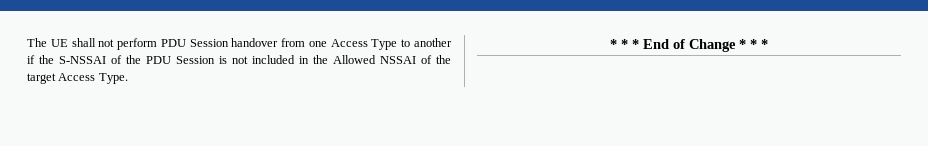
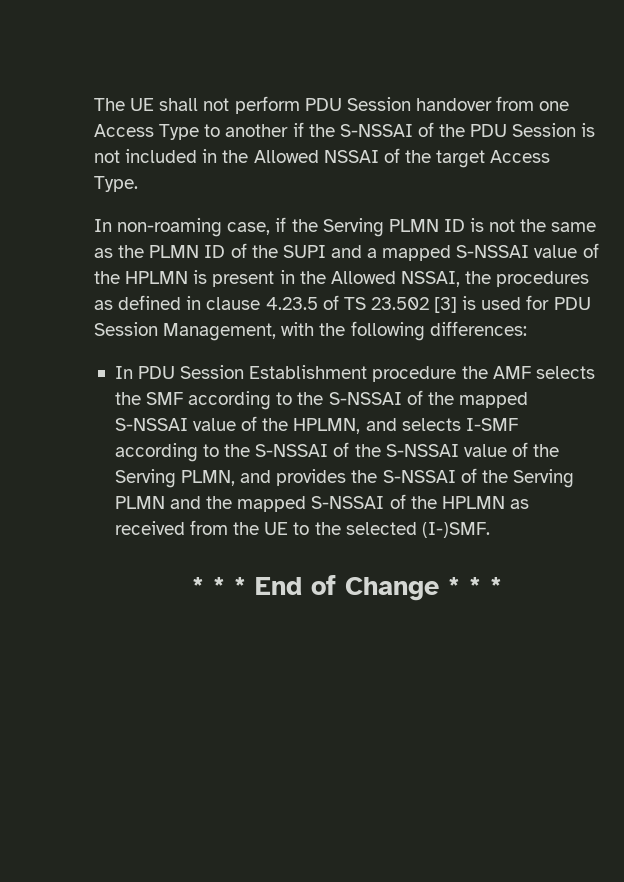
(128, 78) none -> [94,217,597,237] [94,243,599,261] [94,270,590,287] [94,295,591,313] [94,321,527,341] [114,365,595,382] [114,390,528,410] [114,416,518,434] [114,442,560,462] [114,468,574,488] [114,494,529,512] [114,520,490,538] // In non-roaming case, if the Serving PLMN ID is not the same as the PLMN ID of the SUPI and a mapped S-NSSAI value of the HPLMN is present in the Allowed NSSAI, the procedures as defined in clause 4.23.5 of TS 23.502 [3] is used for PDU Session Management, with the following differences: // In PDU Session Establishment procedure the AMF selects the SMF according to the S-NSSAI of the mapped S-NSSAI value of the HPLMN, and selects I-SMF according to the S-NSSAI of the S-NSSAI value of the Serving PLMN, and provides the S-NSSAI of the Serving PLMN and the mapped S-NSSAI of the HPLMN as received from the UE to the selected (I-)SMF.

